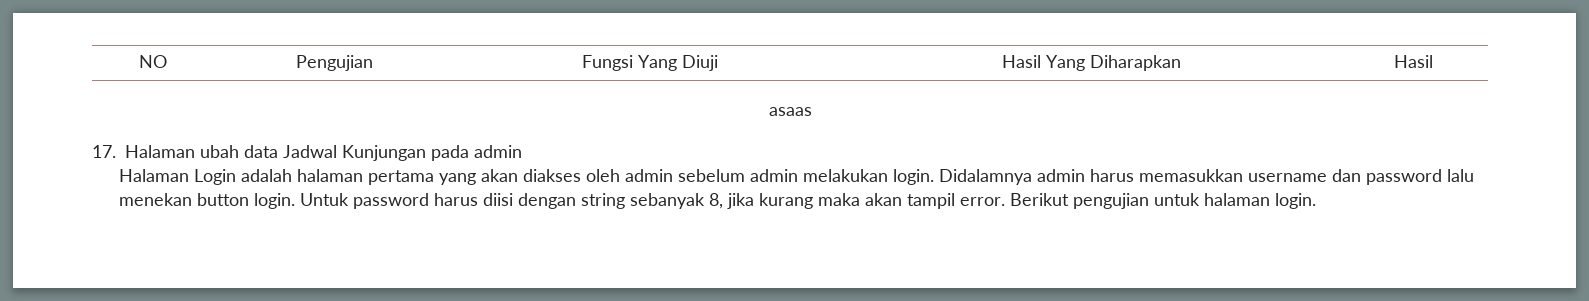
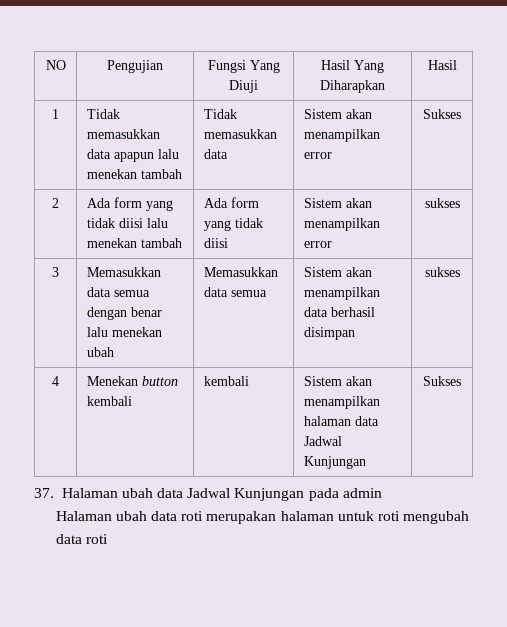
[768,107,812,116] [92,145,116,158] // asaas // 17. -> [52,109,59,119] [86,109,120,119] [86,129,160,139] [86,149,179,162] [86,169,182,179] [203,109,237,119] [203,129,277,139] [203,149,228,159] [303,109,372,119] [303,129,380,142] [303,152,332,159] [423,109,461,119] [52,198,59,208] [86,197,173,211] [86,218,168,228] [86,238,182,248] [203,197,259,208] [203,218,263,231] [203,238,228,248] [303,198,372,208] [303,218,380,231] [303,241,332,248] [424,198,460,208] [52,267,59,277] [86,267,161,277] [86,287,150,297] [86,307,162,320] [86,327,162,337] [86,347,114,357] [203,267,278,277] [203,287,267,297] [303,267,372,277] [303,287,380,300] [303,307,375,317] [303,327,355,340] [424,267,460,277] [52,376,59,386] [86,376,178,386] [86,396,132,406] [203,376,249,386] [303,376,372,386] [303,396,380,409] [303,416,379,426] [303,436,342,446] [303,456,366,469] [423,376,461,386] [34,488,54,498] // 1 | Tidak memasukkan data apapun lalu menekan tambah | Tidak memasukkan data | Sistem akan menampilkan error | Sukses // 2 | Ada form yang tidak diisi lalu menekan tambah | Ada form yang tidak diisi | Sistem akan menampilkan error | sukses // 3 | Memasukkan data semua dengan benar lalu menekan ubah | Memasukkan data semua | Sistem akan menampilkan data berhasil disimpan | sukses // 4 | Menekan button kembali | kembali | Sistem akan menampilkan halaman data Jadwal Kunjungan | Sukses // 37.
[193,169,1474,185] [118,193,1316,209] Login adalah halaman pertama yang akan diakses oleh admin sebelum admin melakukan login. Didalamnya admin harus memasukkan username dan password lalu menekan button login. Untuk password harus diisi dengan string sebanyak 8, jika kurang maka akan tampil error. Berikut pengujian untuk halaman login. -> [115,511,470,524] [55,534,108,544] ubah data roti merupakan halaman untuk roti mengubah data roti

